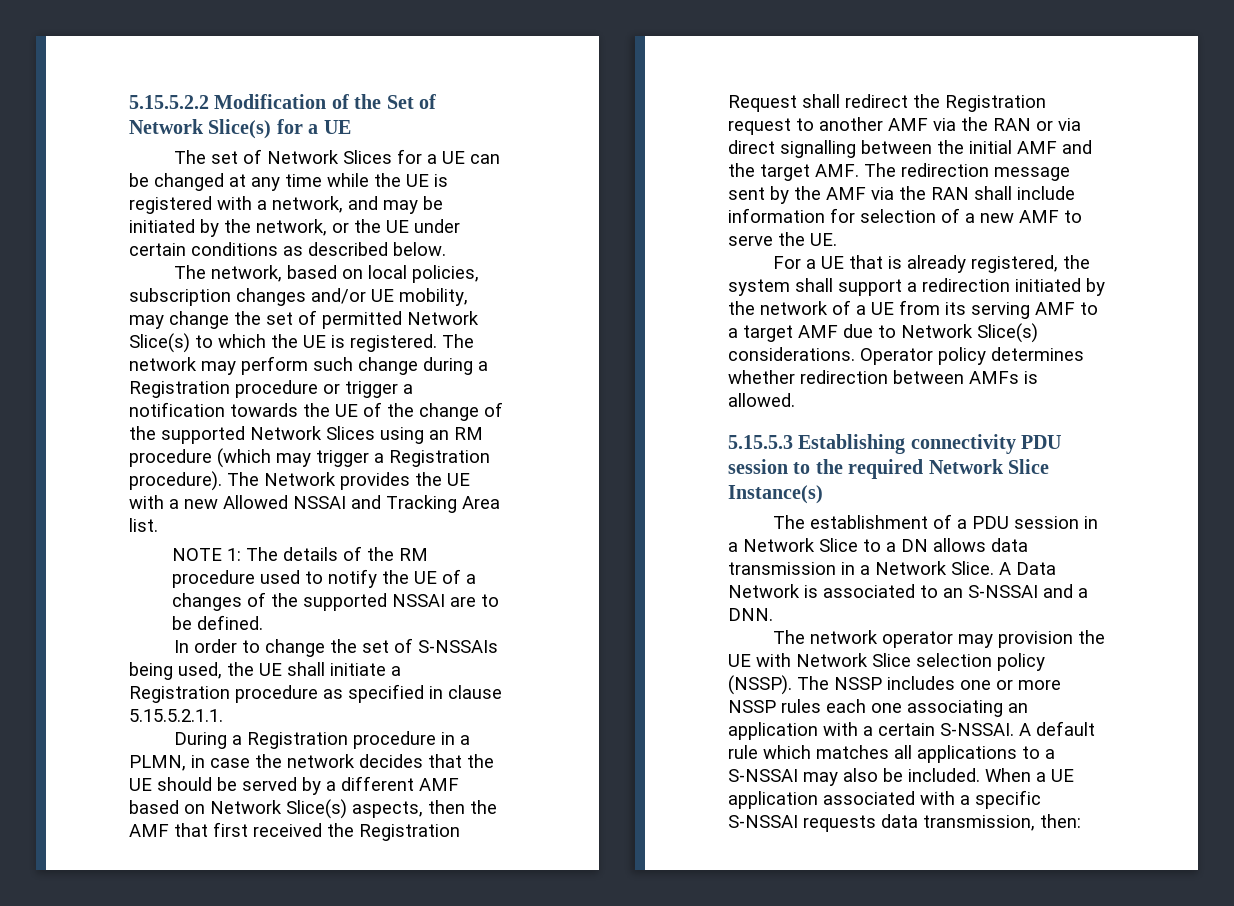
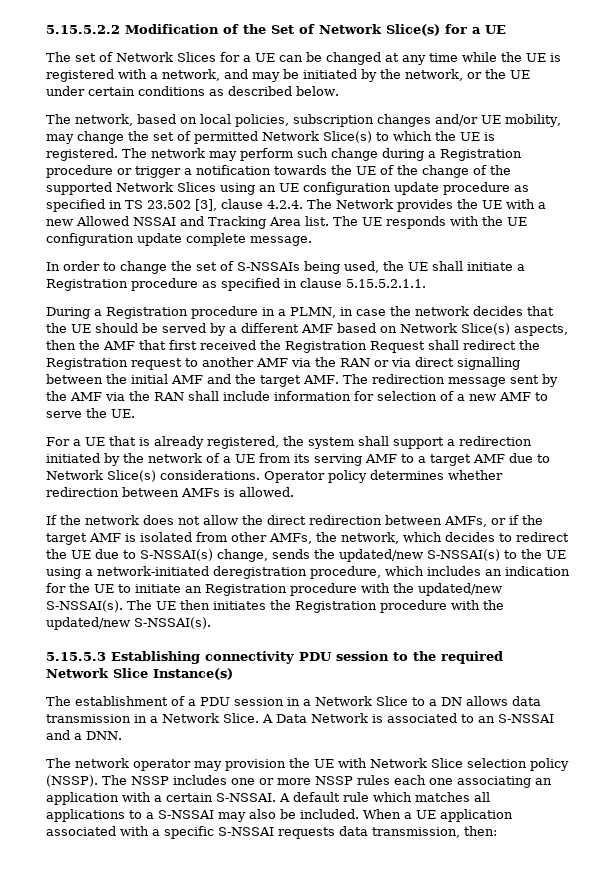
[454,427,483,440] [129,448,490,468] [129,471,222,491] RM procedure (which may trigger a Registration procedure). -> [279,182,529,195] [46,199,303,212] UE configuration update procedure as specified in TS 23.502 [3], clause 4.2.4.
[172,546,429,561] [172,569,477,588] [172,592,500,611] [172,615,264,630] // NOTE 1: The details of the RM procedure used to notify the UE of a changes of the supported NSSAI are to be defined. -> [333,216,527,229] [46,233,312,246] The UE responds with the UE configuration update complete message.
(795, 400) none -> [46,515,543,527] [46,532,569,545] [46,549,566,562] [46,566,570,579] [46,583,502,596] [46,600,504,613] [46,617,211,630] // If the network does not allow the direct redirection between AMFs, or if the target AMF is isolated from other AMFs, the network, which decides to redirect the UE due to S-NSSAI(s) change, sends the updated/new S-NSSAI(s) to the UE using a network-initiated deregistration procedure, which includes an indication for the UE to initiate an Registration procedure with the updated/new S-NSSAI(s). The UE then initiates the Registration procedure with the updated/new S-NSSAI(s).

